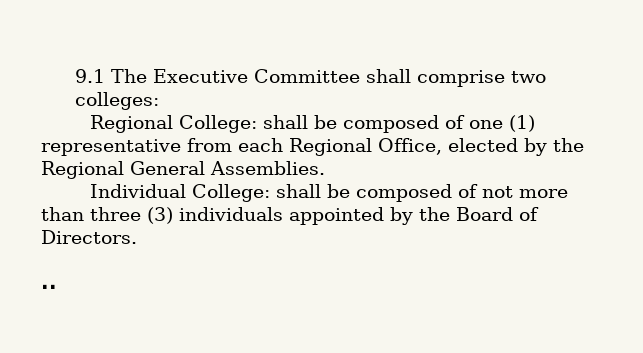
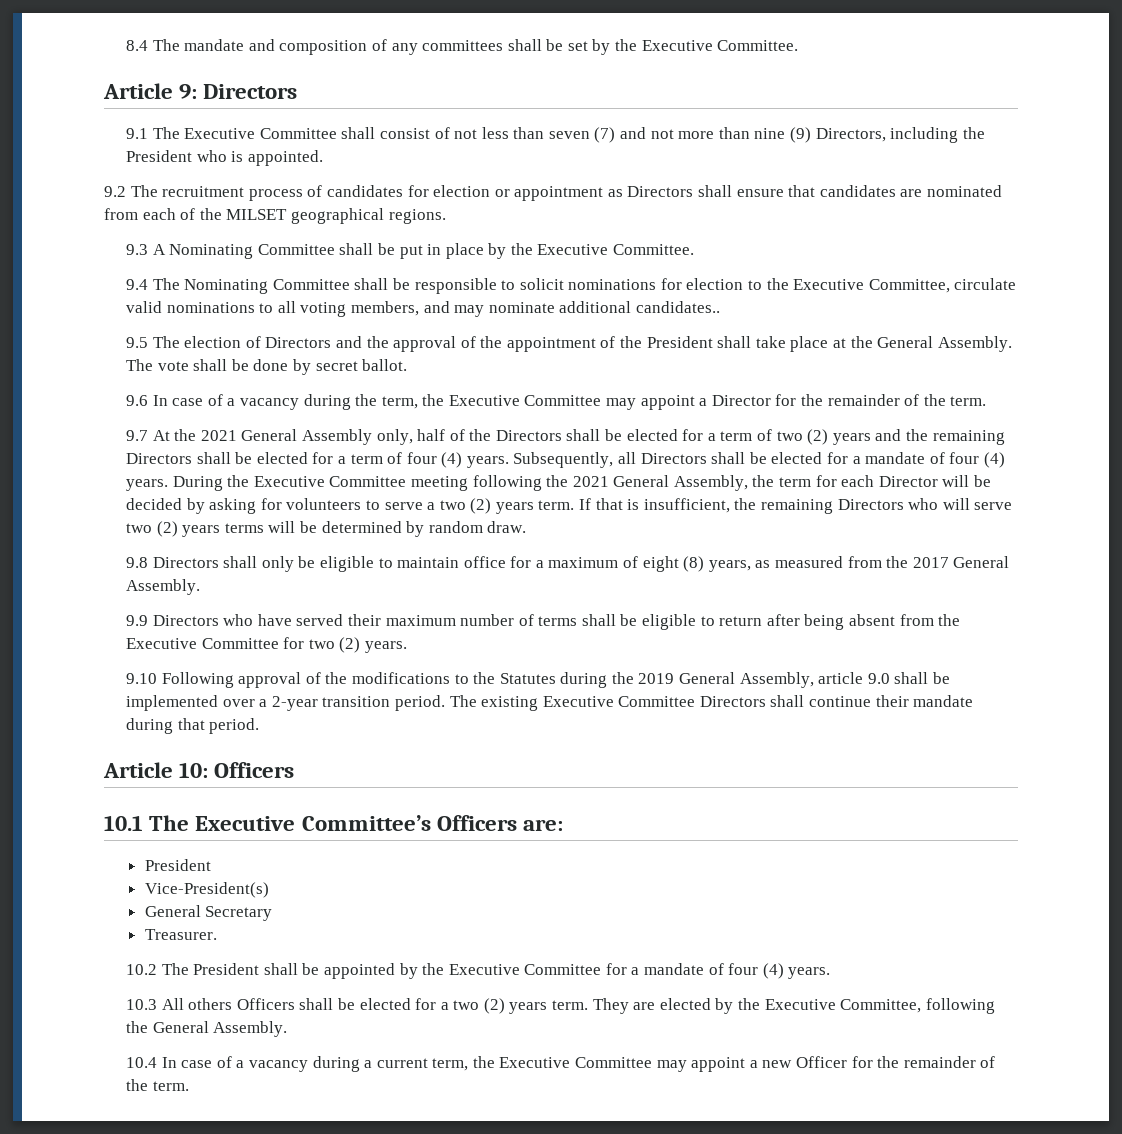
(74, 76) none -> [125,39,799,55] [103,83,298,99] 8.4 The mandate and composition of any committees shall be set by the Executive Committee. // Article 9: Directors //
[416,70,546,87] [74,92,159,110] [89,115,535,133] [41,138,584,156] [41,161,325,179] [89,184,568,202] [41,207,539,225] [41,230,137,244] [41,284,57,289] comprise two colleges: // Regional College: shall be composed of one (1) representative from each Regional Office, elected by the Regional General Assemblies. // Individual College: shall be composed of not more than three (3) individuals appointed by the Board of Directors. // .. -> [379,127,985,143] [125,150,323,166] [104,185,1003,201] [104,208,446,224] [125,243,695,259] [125,278,1017,294] [125,301,720,317] [125,336,1012,352] [125,359,408,375] [125,394,987,410] [125,429,1005,445] [125,452,1005,468] [125,475,992,491] [125,498,1013,514] [125,521,527,537] [125,556,1010,572] [125,579,200,595] [125,614,961,630] [125,637,407,653] [125,672,951,688] [125,695,974,711] [125,718,260,734] [103,762,295,778] [104,815,564,831] [144,859,211,871] [144,882,269,898] [144,905,273,921] [144,929,217,940] [125,963,831,979] [125,998,995,1014] [125,1021,288,1037] [125,1056,996,1072] [125,1079,189,1091] consist of not less than seven (7) and not more than nine (9) Directors, including the President who is appointed. // 9.2 The recruitment process of candidates for election or appointment as Directors shall ensure that candidates are nominated from each of the MILSET geographical regions. // 9.3 A Nominating Committee shall be put in place by the Executive Committee. // 9.4 The Nominating Committee shall be responsible to solicit nominations for election to the Executive Committee, circulate valid nominations to all voting members, and may nominate additional candidates.. // 9.5 The election of Directors and the approval of the appointment of the President shall take place at the General Assembly. The vote shall be done by secret ballot. // 9.6 In case of a vacancy during the term, the Executive Committee may appoint a Director for the remainder of the term. // 9.7 At the 2021 General Assembly only, half of the Directors shall be elected for a term of two (2) years and the remaining Directors shall be elected for a term of four (4) years. Subsequently, all Directors shall be elected for a mandate of four (4) years. During the Executive Committee meeting following the 2021 General Assembly, the term for each Director will be decided by asking for volunteers to serve a two (2) years term. If that is insufficient, the remaining Directors who will serve two (2) years terms will be determined by random draw. // 9.8 Directors shall only be eligible to maintain office for a maximum of eight (8) years, as measured from the 2017 General Assembly. // 9.9 Directors who have served their maximum number of terms shall be eligible to return after being absent from the Executive Committee for two (2) years. // 9.10 Following approval of the modifications to the Statutes during the 2019 General Assembly, article 9.0 shall be implemented over a 2-year transition period. The existing Executive Committee Directors shall continue their mandate during that period. // Article 10: Officers // 10.1 The Executive Committee’s Officers are: // President // Vice-President(s) // General Secretary // Treasurer. // 10.2 The President shall be appointed by the Executive Committee for a mandate of four (4) years. // 10.3 All others Officers shall be elected for a two (2) years term. They are elected by the Executive Committee, following the General Assembly. // 10.4 In case of a vacancy during a current term, the Executive Committee may appoint a new Officer for the remainder of the term.

